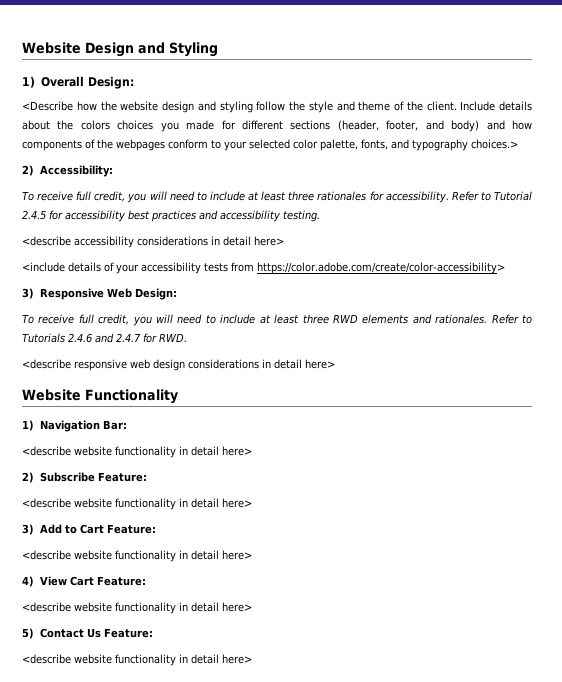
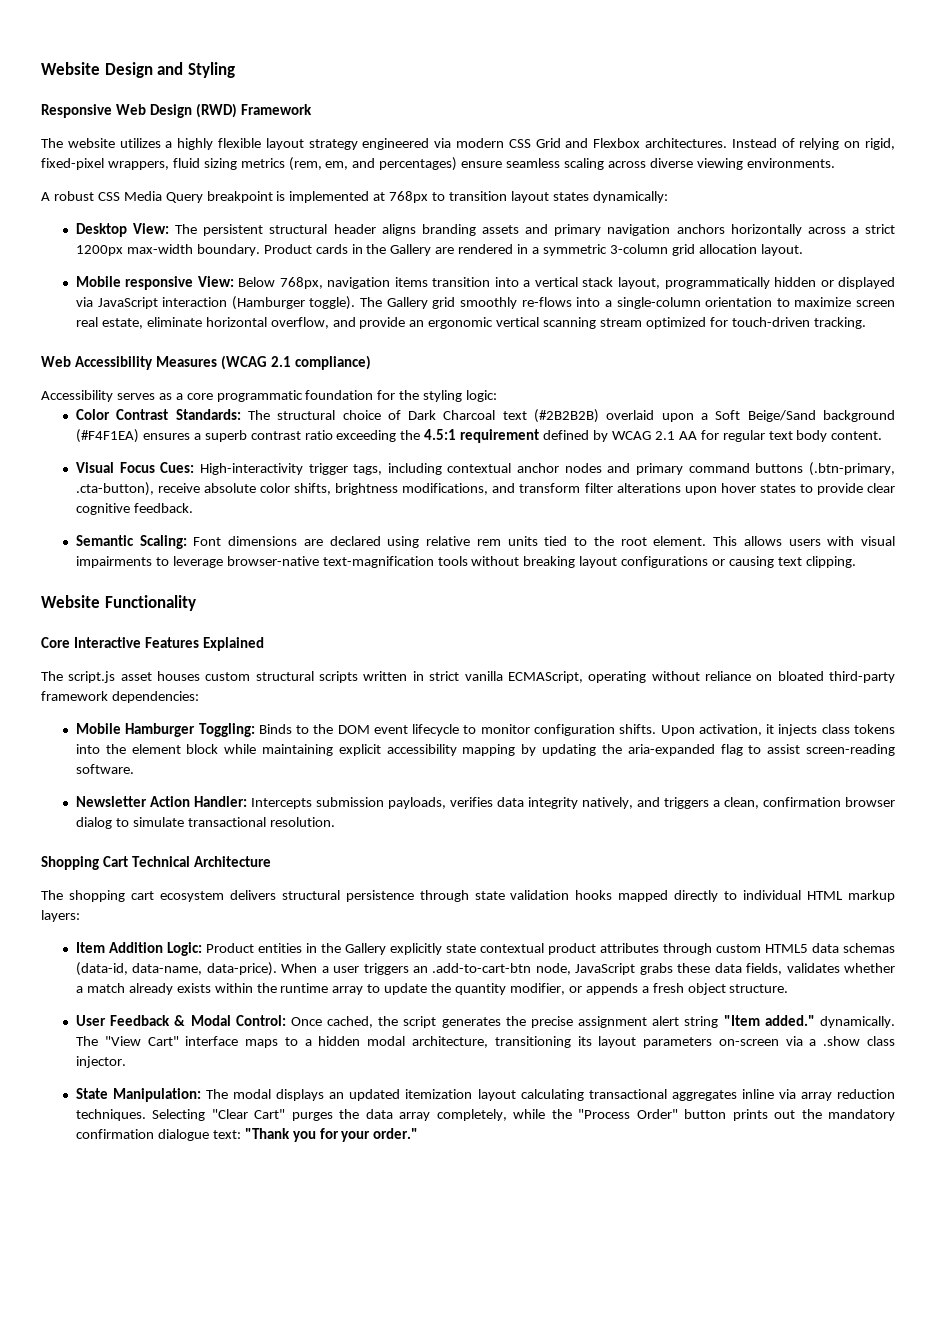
[22,76,134,89] [22,101,532,113] [22,120,532,132] [22,139,518,151] [22,165,113,177] [22,191,533,203] [22,210,320,222] [22,236,284,248] [22,262,505,274] [22,288,177,300] [22,314,532,326] [22,333,187,343] [22,359,335,371] [22,389,178,404] [22,420,127,432] [22,446,252,458] [22,472,147,483] [22,498,252,510] [22,524,156,535] [22,550,252,562] [22,576,146,587] [22,602,252,614] [22,628,153,639] [22,654,252,666] 1) Overall Design: // <Describe how the website design and styling follow the style and theme of the client. Include details about the colors choices you made for different sections (header, footer, and body) and how components of the webpages conform to your selected color palette, fonts, and typography choices.> // 2) Accessibility: // To receive full credit, you will need to include at least three rationales for accessibility. Refer to Tutorial 2.4.5 for accessibility best practices and accessibility testing. // <describe accessibility considerations in detail here> // <include details of your accessibility tests from https://color.adobe.com/create/color-accessibility> // 3) Responsive Web Design: // To receive full credit, you will need to include at least three RWD elements and rationales. Refer to Tutorials 2.4.6 and 2.4.7 for RWD. // <describe responsive web design considerations in detail here> // Website Functionality // 1) Navigation Bar: // <describe website functionality in detail here> // 2) Subscribe Feature: // <describe website functionality in detail here> // 3) Add to Cart Feature: // <describe website functionality in detail here> // 4) View Cart Feature: // <describe website functionality in detail here> // 5) Contact Us Feature: // <describe website functionality in detail here> -> [41,103,313,118] [41,138,895,150] [41,157,835,171] [41,191,668,203] [75,223,896,237] [75,244,803,256] [75,276,896,290] [75,296,896,310] [75,317,866,329] [41,355,372,370] [41,390,498,402] [75,409,896,423] [75,429,883,443] [75,462,896,476] [75,482,896,496] [75,503,193,515] [75,535,896,549] [75,556,856,568] [41,595,196,611] [41,637,265,651] [41,671,896,683] [41,691,199,703] [75,723,896,737] [75,744,896,756] [75,764,134,774] [75,796,896,809] [75,817,335,829] [41,856,272,870] [41,890,895,902] [41,910,80,922] [75,942,896,956] [75,962,896,976] [75,983,789,995] [75,1015,896,1028] [75,1036,896,1048] [75,1056,126,1068] [75,1088,895,1102] [75,1109,896,1121] [75,1128,419,1142] Responsive Web Design (RWD) Framework // The website utilizes a highly flexible layout strategy engineered via modern CSS Grid and Flexbox architectures. Instead of relying on rigid, fixed-pixel wrappers, fluid sizing metrics (rem, em, and percentages) ensure seamless scaling across diverse viewing environments. // A robust CSS Media Query breakpoint is implemented at 768px to transition layout states dynamically: // Desktop View: The persistent structural header aligns branding assets and primary navigation anchors horizontally across a strict 1200px max-width boundary. Product cards in the Gallery are rendered in a symmetric 3-column grid allocation layout. // Mobile responsive View: Below 768px, navigation items transition into a vertical stack layout, programmatically hidden or displayed via JavaScript interaction (Hamburger toggle). The Gallery grid smoothly re-flows into a single-column orientation to maximize screen real estate, eliminate horizontal overflow, and provide an ergonomic vertical scanning stream optimized for touch-driven tracking. // Web Accessibility Measures (WCAG 2.1 compliance) // Accessibility serves as a core programmatic foundation for the styling logic: // Color Contrast Standards: The structural choice of Dark Charcoal text (#2B2B2B) overlaid upon a Soft Beige/Sand background (#F4F1EA) ensures a superb contrast ratio exceeding the 4.5:1 requirement defined by WCAG 2.1 AA for regular text body content. // Visual Focus Cues: High-interactivity trigger tags, including contextual anchor nodes and primary command buttons (.btn-primary, .cta-button), receive absolute color shifts, brightness modifications, and transform filter alterations upon hover states to provide clear cognitive feedback. // Semantic Scaling: Font dimensions are declared using relative rem units tied to the root element. This allows users with visual impairments to leverage browser-native text-magnification tools without breaking layout configurations or causing text clipping. // Website Functionality // Core Interactive Features Explained // The script.js asset houses custom structural scripts written in strict vanilla ECMAScript, operating without reliance on bloated third-party framework dependencies: // Mobile Hamburger Toggling: Binds to the DOM event lifecycle to monitor configuration shifts. Upon activation, it injects class tokens into the element block while maintaining explicit accessibility mapping by updating the aria-expanded flag to assist screen-reading software. // Newsletter Action Handler: Intercepts submission payloads, verifies data integrity natively, and triggers a clean, confirmation browser dialog to simulate transactional resolution. // Shopping Cart Technical Architecture // The shopping cart ecosystem delivers structural persistence through state validation hooks mapped directly to individual HTML markup layers: // Item Addition Logic: Product entities in the Gallery explicitly state contextual product attributes through custom HTML5 data schemas (data-id, data-name, data-price). When a user triggers an .add-to-cart-btn node, JavaScript grabs these data fields, validates whether a match already exists within the runtime array to update the quantity modifier, or appends a fresh object structure. // User Feedback & Modal Control: Once cached, the script generates the precise assignment alert string "Item added." dynamically. The "View Cart" interface maps to a hidden modal architecture, transitioning its layout parameters on-screen via a .show class injector. // State Manipulation: The modal displays an updated itemization layout calculating transactional aggregates inline via array reduction techniques. Selecting "Clear Cart" purges the data array completely, while the "Process Order" button prints out the mandatory confirmation dialogue text: "Thank you for your order."

